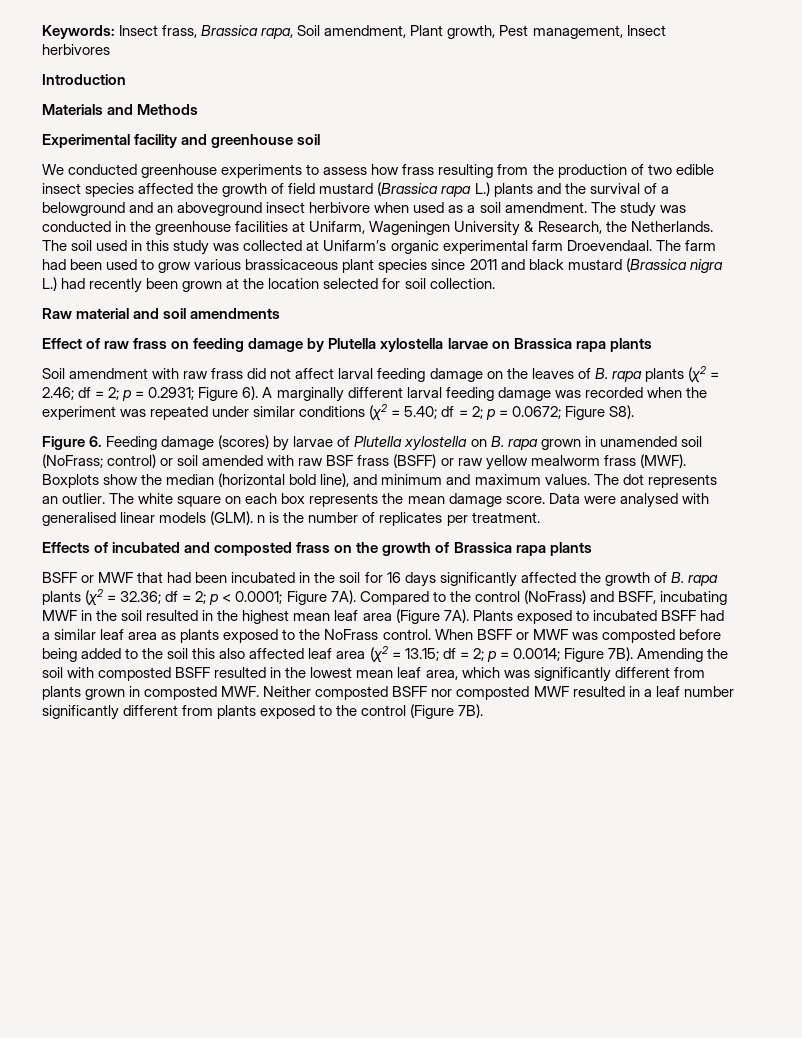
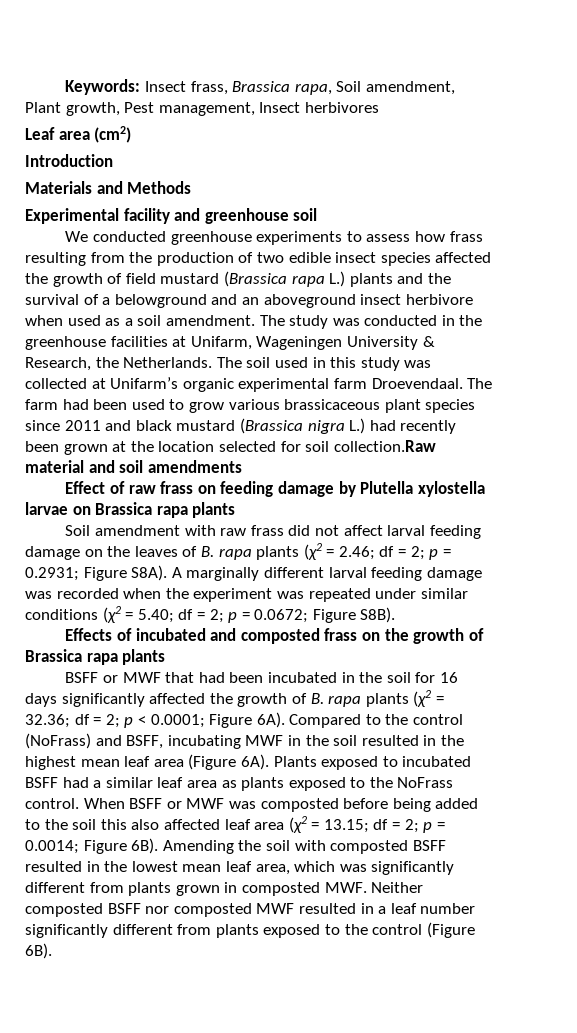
(110, 49) none -> [25,126,132,143] // Leaf area (cm2)
[429,278,495,289] [42,308,72,319] collection. // Raw -> [333,440,436,452] collection.Raw
[242,386,259,400] 6). -> [131,565,168,581] S8A).
[608,405,634,419] [42,435,702,451] [42,454,686,470] [42,473,717,488] [42,493,709,508] [42,511,540,526] S8). // Figure 6. Feeding damage (scores) by larvae of Plutella xylostella on B. rapa grown in unamended soil (NoFrass; control) or soil amended with raw BSF frass (BSFF) or raw yellow mealworm frass (MWF). Boxplots show the median (horizontal bold line), and minimum and maximum values. The dot represents an outlier. The white square on each box represents the mean damage score. Data were analysed with generalised linear models (GLM). n is the number of replicates per treatment. -> [360,607,396,623] S8B).
[330,590,356,604] 7A). -> [256,712,285,728] 6A).
[443,609,469,623] 7A). -> [240,754,269,770] 6A).
[608,647,633,661] 7B). -> [131,838,159,854] 6B).
[458,704,484,718] 7B). -> [25,943,52,959] 6B).

